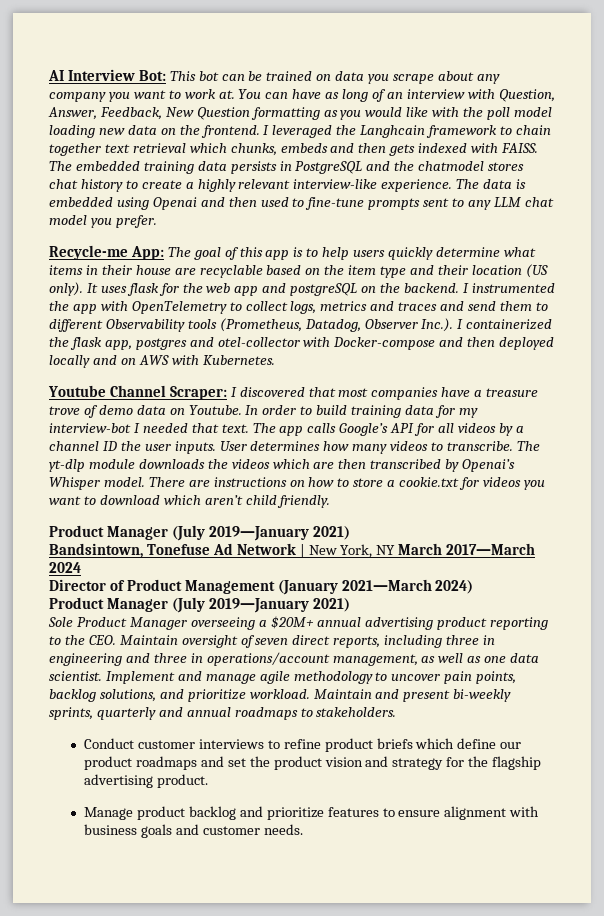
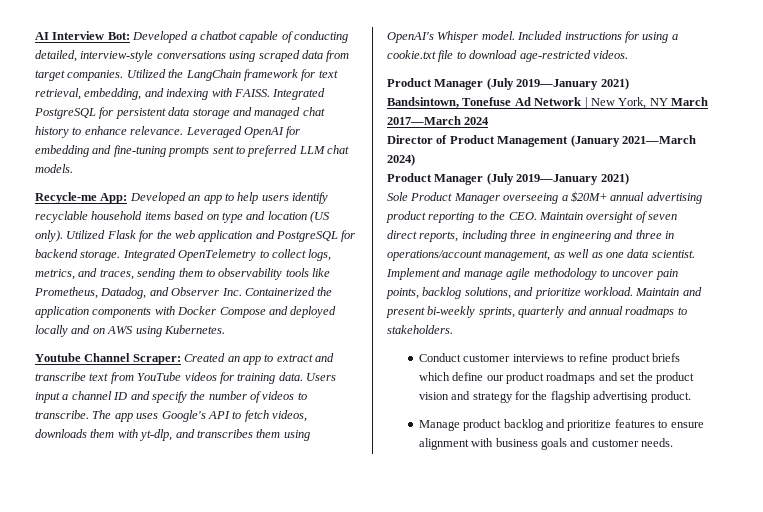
[169,71,500,84] [49,89,555,102] [48,107,552,120] [49,125,551,138] [49,143,539,156] [49,161,525,174] [49,179,527,192] [49,197,365,210] This bot can be trained on data you scrape about any company you want to work at. You can have as long of an interview with Question, Answer, Feedback, New Question formatting as you would like with the poll model loading new data on the frontend. I leveraged the Langhcain framework to chain together text retrieval which chunks, embeds and then gets indexed with FAISS. The embedded training data persists in PostgreSQL and the chatmodel stores chat history to create a highly relevant interview-like experience. The data is embedded using Openai and then used to fine-tune -> [132,31,348,43] [35,50,350,62] [35,69,338,81] [35,88,326,100] [34,107,325,119] [35,126,301,138] [35,145,166,157] Developed a chatbot capable of conducting detailed, interview-style conversations using scraped data from target companies. Utilized the LangChain framework for text retrieval, embedding, and indexing with FAISS. Integrated PostgreSQL for persistent data storage and managed chat history to enhance relevance. Leveraged OpenAI for embedding and fine-tuning
[468,200,492,210] any -> [247,145,298,157] preferred
[49,215,157,228] model you prefer. -> [35,164,73,173] models.
[167,247,536,260] [49,265,377,278] The goal of this app is to help users quickly determine what items in their house are recyclable based on the item -> [129,192,328,204] [35,211,219,223] Developed an app to help users identify recyclable household items based on
[437,265,468,275] their -> (266, 215) none
[86,283,555,296] [49,301,548,314] [49,318,553,332] [49,337,496,350] It uses flask for the web app and postgreSQL on the backend. I instrumented the app with OpenTelemetry to collect logs, metrics and traces and send them to different Observability tools (Prometheus, Datadog, Observer Inc.). I containerized the flask app, postgres and otel-collector with Docker-compose and then -> [66,230,356,242] [35,249,332,261] [35,268,330,280] [34,287,333,299] [35,306,288,318] Utilized Flask for the web application and PostgreSQL for backend storage. Integrated OpenTelemetry to collect logs, metrics, and traces, sending them to observability tools like Prometheus, Datadog, and Observer Inc. Containerized the application components with Docker Compose and
[171,355,199,365] with -> [135,326,162,337] using
[230,387,539,400] [49,405,478,418] [49,423,524,436] [49,441,540,454] [49,459,516,472] [49,477,545,490] [49,495,331,508] I discovered that most companies have a treasure trove of demo data on Youtube. In order to build training data for my interview-bot I needed that text. The app calls Google’s API for all videos by a channel ID the user inputs. User determines how many videos to transcribe. The yt-dlp module downloads the videos which are then transcribed by Openai’s Whisper model. There are instructions on how to store a cookie.txt for videos you want to download which aren’t child friendly. -> [184,353,334,365] [35,372,336,384] [35,391,307,403] [35,410,307,422] [35,429,310,441] [387,31,678,43] [387,50,628,62] Created an app to extract and transcribe text from YouTube videos for training data. Users input a channel ID and specify the number of videos to transcribe. The app uses Google's API to fetch videos, downloads them with yt-dlp, and transcribes them using OpenAI's Whisper model. Included instructions for using a cookie.txt file to download age-restricted videos.

